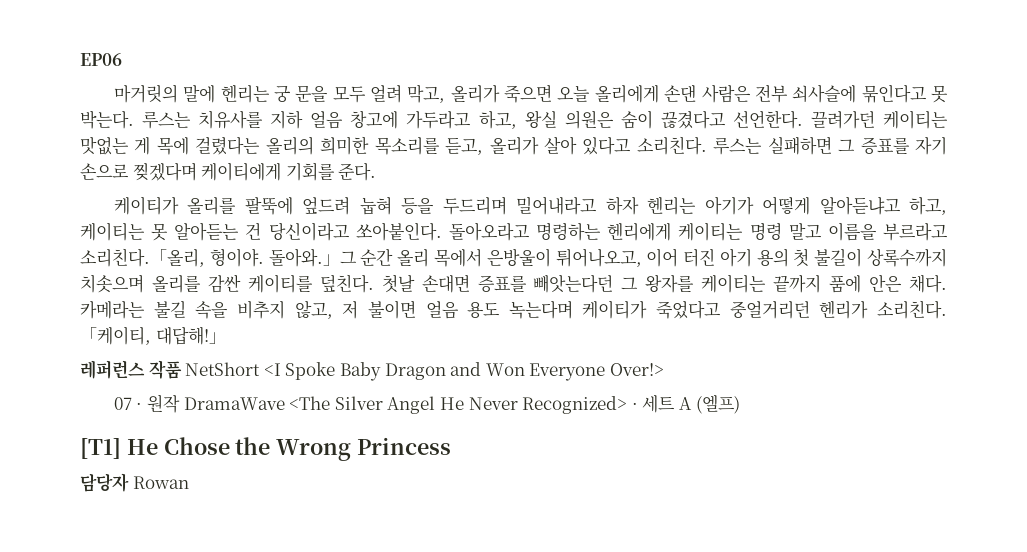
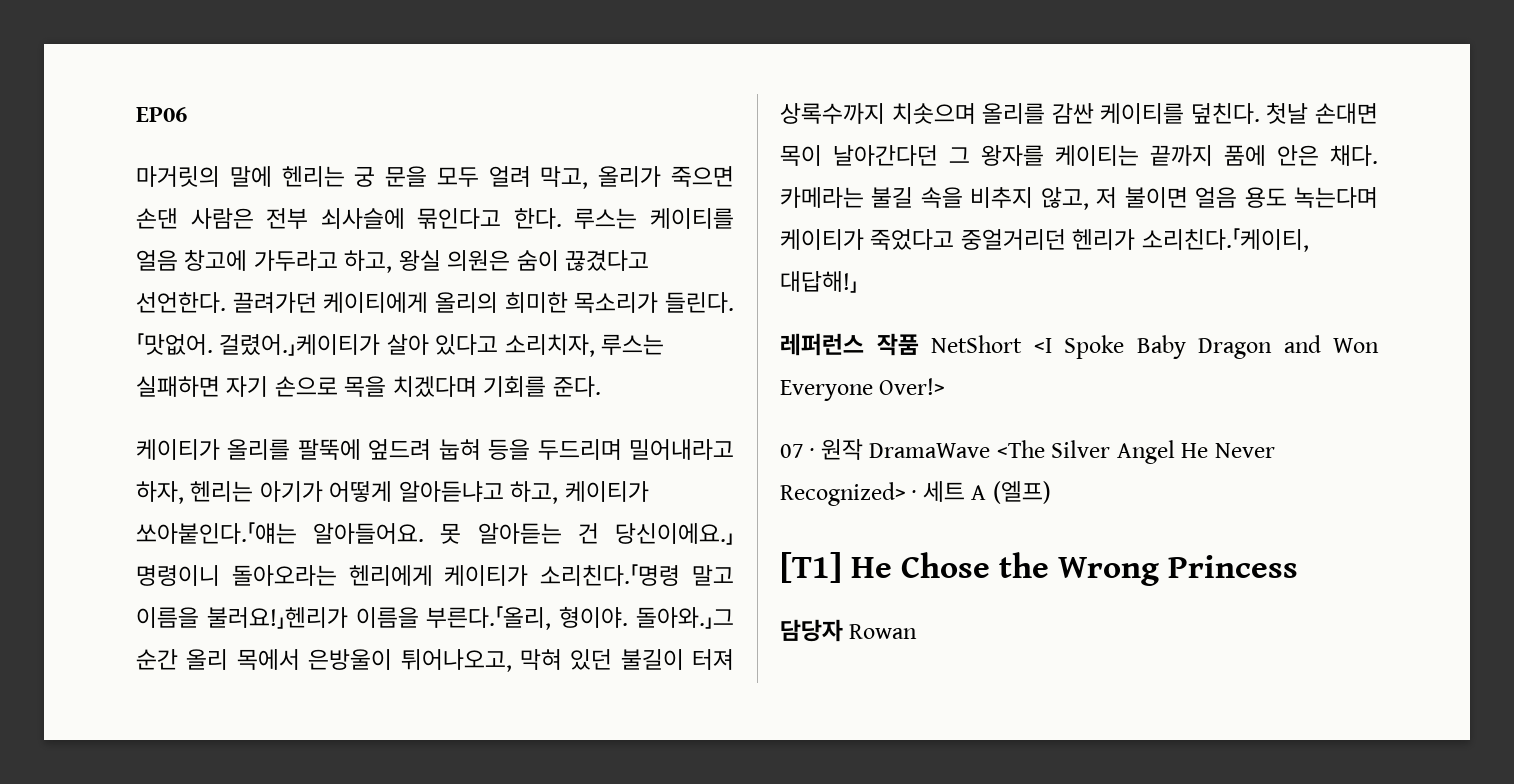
[557,84,659,103] 오늘 올리에게 -> (734, 176) none
[931,85,948,103] [80,110,304,129] 못 박는다. 루스는 치유사를 지하 -> [513,208,734,229] 한다. 루스는 케이티를
[882,110,948,129] [80,136,539,155] 케이티는 맛없는 게 목에 걸렸다는 올리의 희미한 목소리를 듣고, 올리가 -> [323,292,735,313] [136,333,381,356] 케이티에게 올리의 희미한 목소리가 들린다.「맛없어. 걸렸어.」케이티가
[636,136,707,155] 소리친다. -> [504,334,595,357] 소리치자,
[838,137,947,155] [80,162,282,181] 그 증표를 자기 손으로 찢겠다며 케이티에게 -> [226,376,477,398] 자기 손으로 목을 치겠다며
[605,197,639,215] 하자 -> [136,481,184,504] 하자,
[80,222,949,241] [80,248,150,267] 케이티는 못 알아듣는 건 당신이라고 쏘아붙인다. 돌아오라고 명령하는 헨리에게 케이티는 명령 말고 이름을 부르라고 소리친다. -> [564,481,649,502] [136,522,734,545] [136,564,734,587] [136,607,496,629] 케이티가 쏘아붙인다.「얘는 알아들어요. 못 알아듣는 건 당신이에요.」명령이니 돌아오라는 헨리에게 케이티가 소리친다.「명령 말고 이름을 불러요!」헨리가 이름을 부른다.
[646,248,863,267] 이어 터진 아기 용의 첫 불길이 -> [519,649,734,670] 막혀 있던 불길이 터져
[477,275,614,293] 증표를 빼앗는다던 -> [780,145,938,166] 목이 날아간다던

